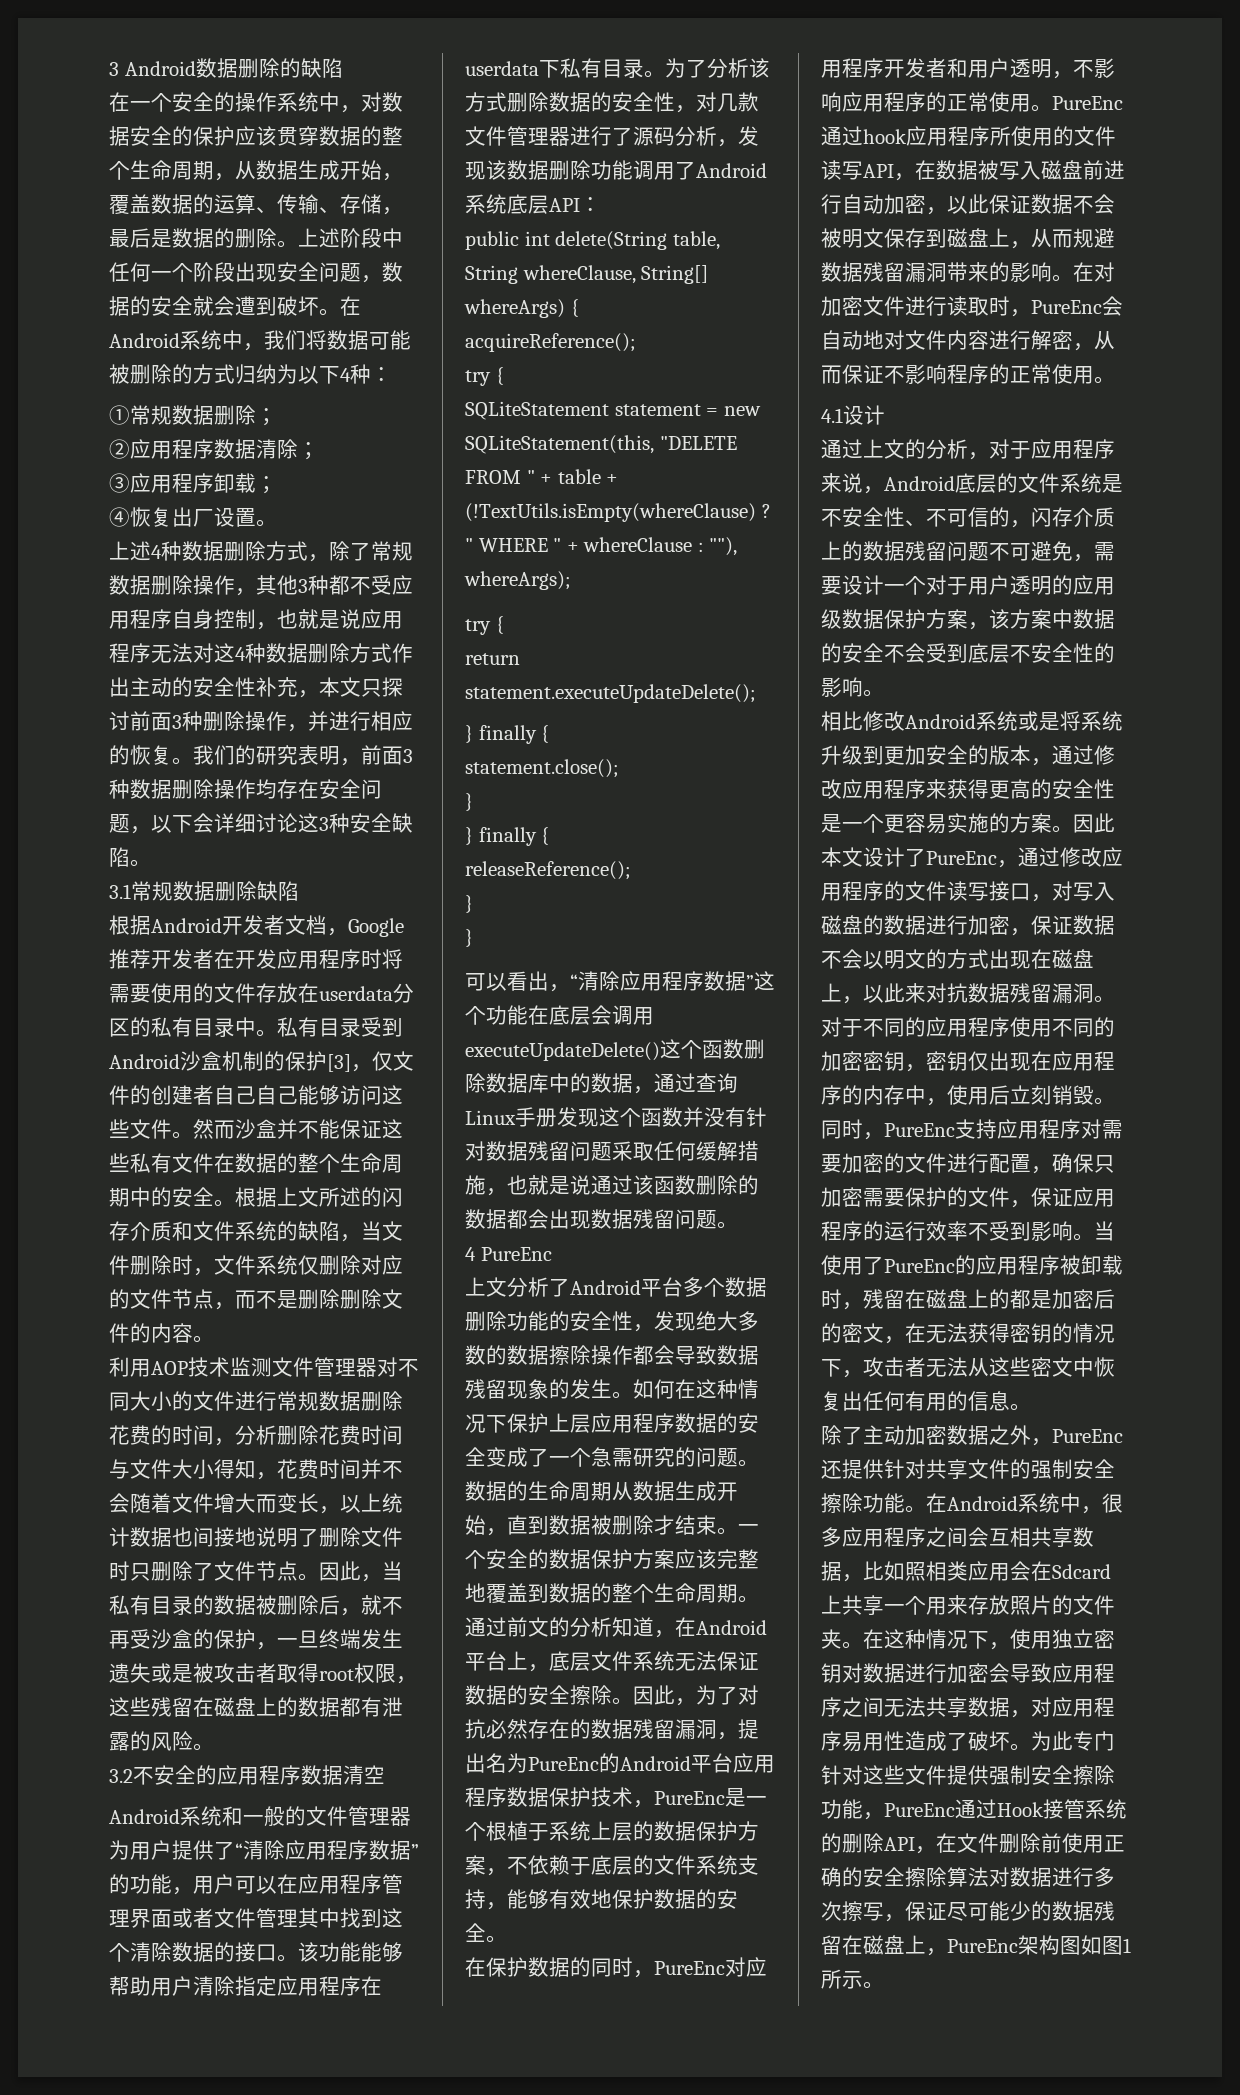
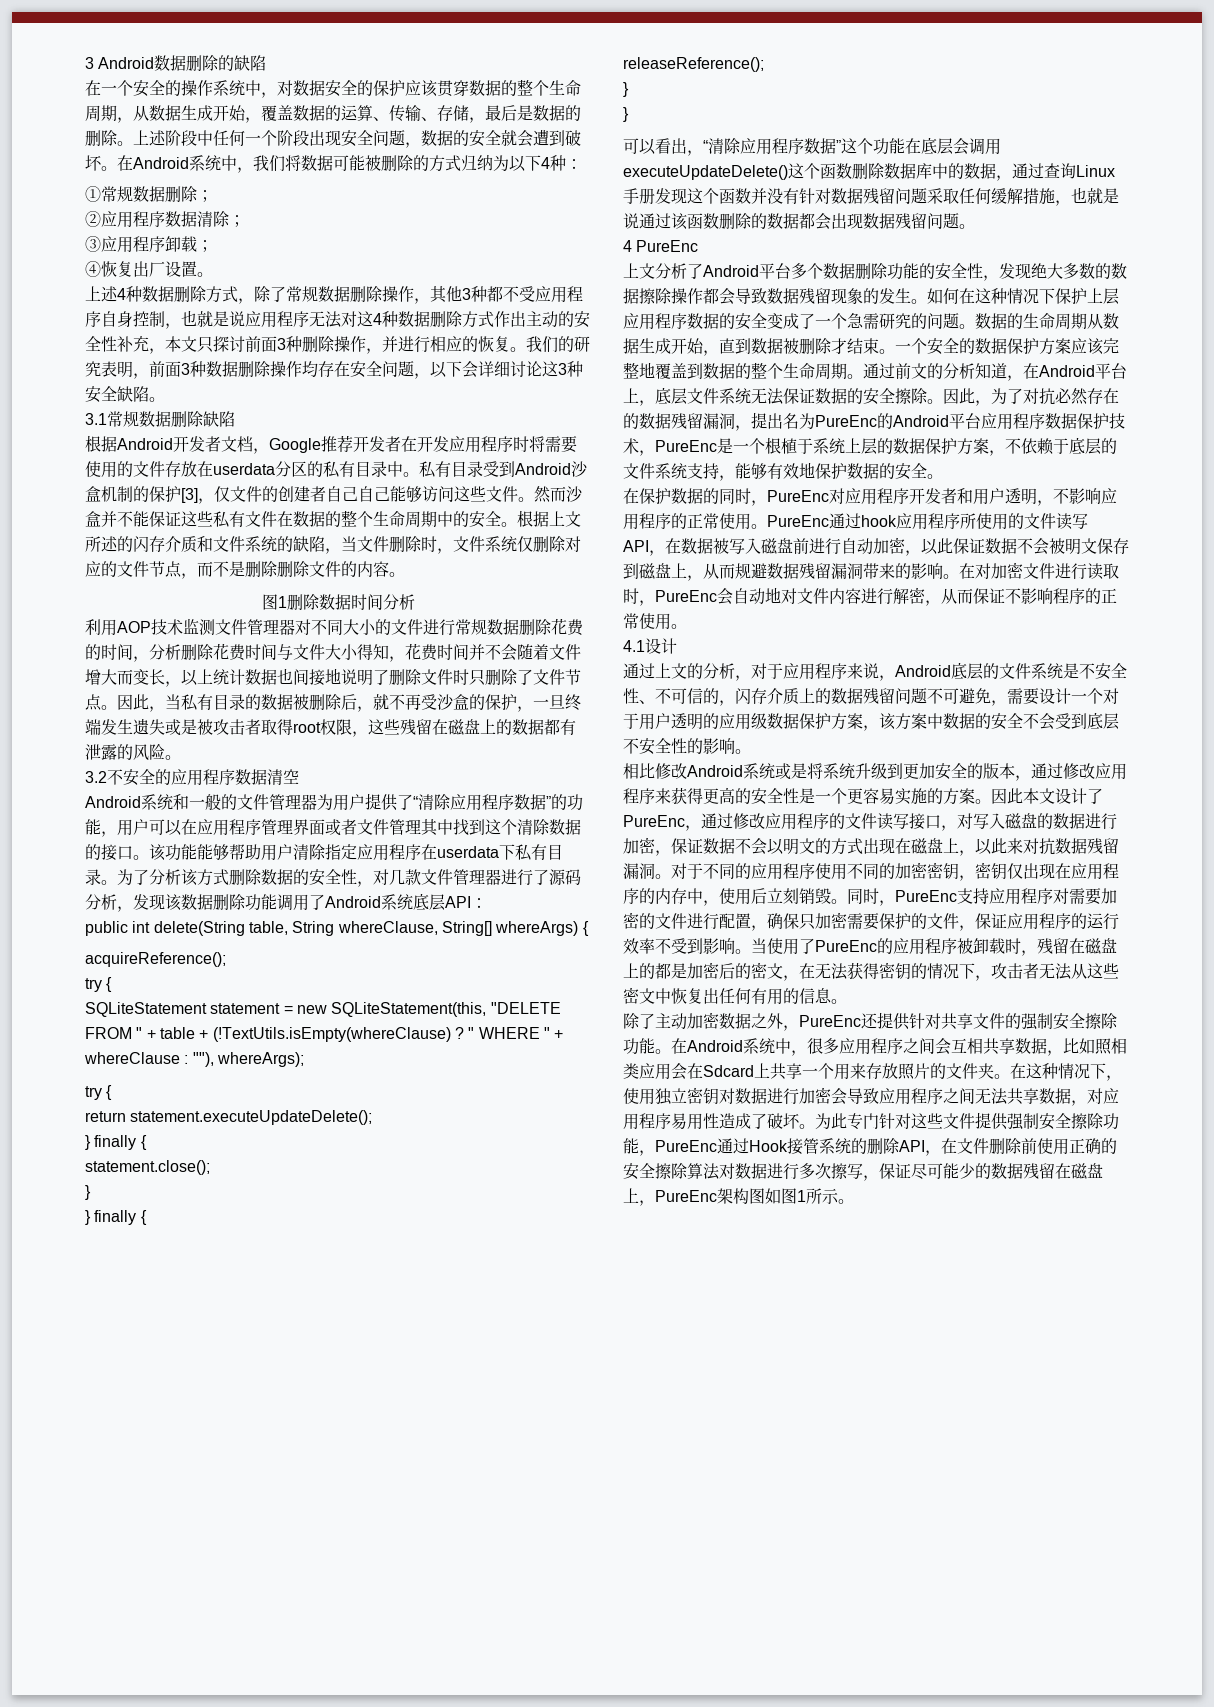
(214, 1339) none -> [261,594,415,610] // 图1删除数据时间分析

